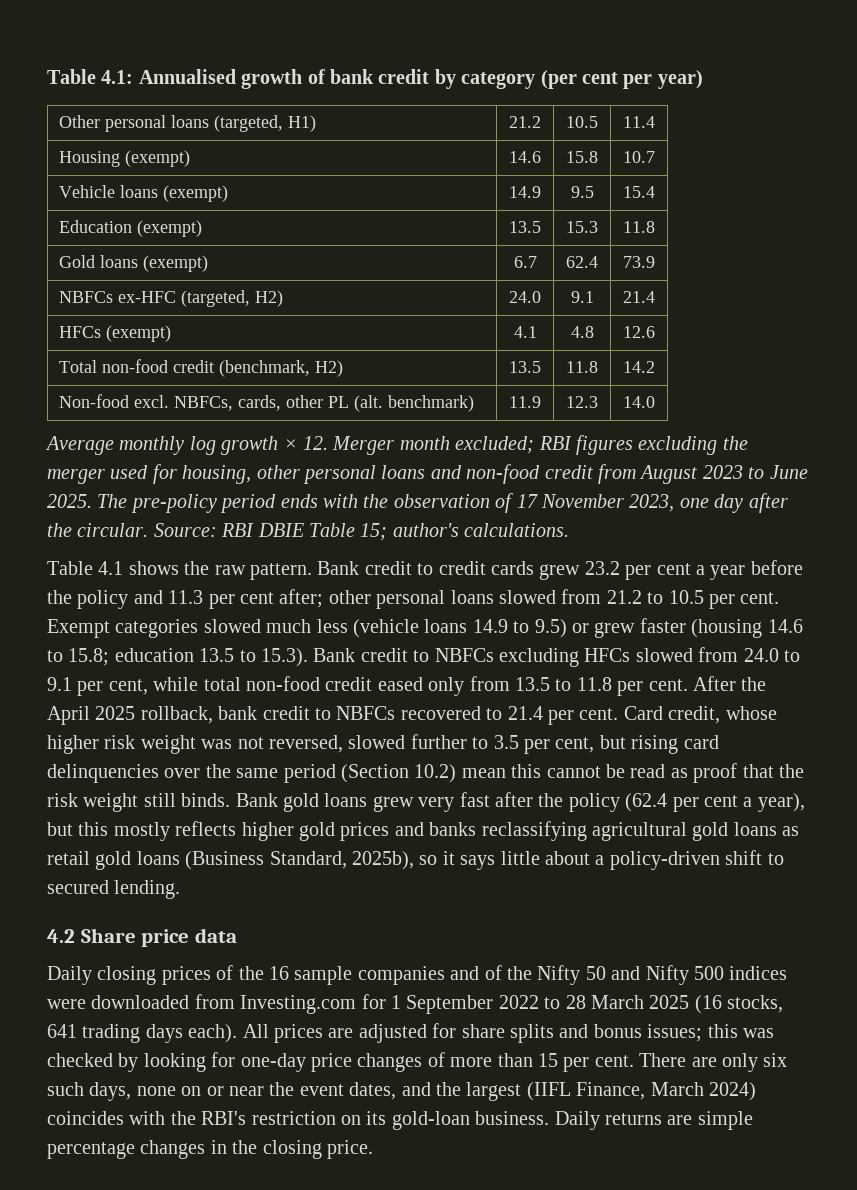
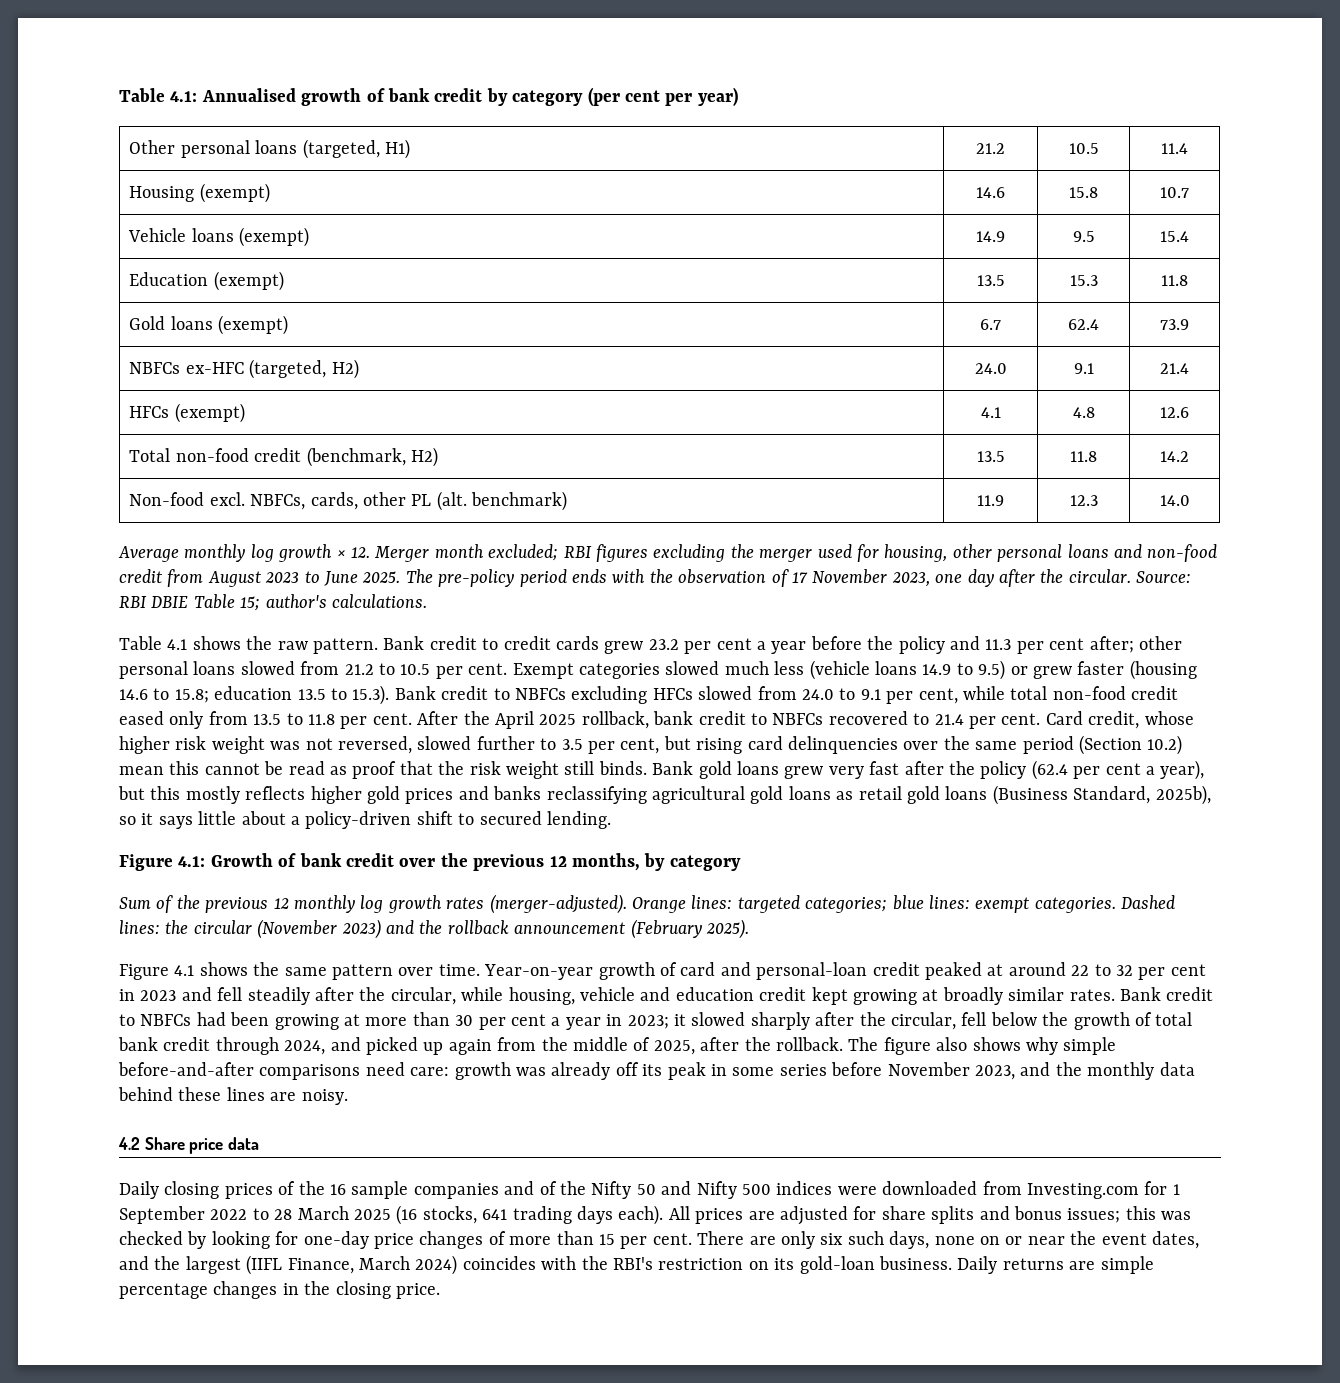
(181, 889) none -> [119,853,741,871] [119,894,1176,914] [119,919,749,939] [119,962,1206,980] [119,987,1214,1005] [119,1012,1193,1030] [118,1037,1117,1055] [118,1062,1195,1080] [118,1087,348,1105] // Figure 4.1: Growth of bank credit over the previous 12 months, by category // Sum of the previous 12 monthly log growth rates (merger-adjusted). Orange lines: targeted categories; blue lines: exempt categories. Dashed lines: the circular (November 2023) and the rollback announcement (February 2025). // Figure 4.1 shows the same pattern over time. Year-on-year growth of card and personal-loan credit peaked at around 22 to 32 per cent in 2023 and fell steadily after the circular, while housing, vehicle and education credit kept growing at broadly similar rates. Bank credit to NBFCs had been growing at more than 30 per cent a year in 2023; it slowed sharply after the circular, fell below the growth of total bank credit through 2024, and picked up again from the middle of 2025, after the rollback. The figure also shows why simple before-and-after comparisons need care: growth was already off its peak in some series before November 2023, and the monthly data behind these lines are noisy.

